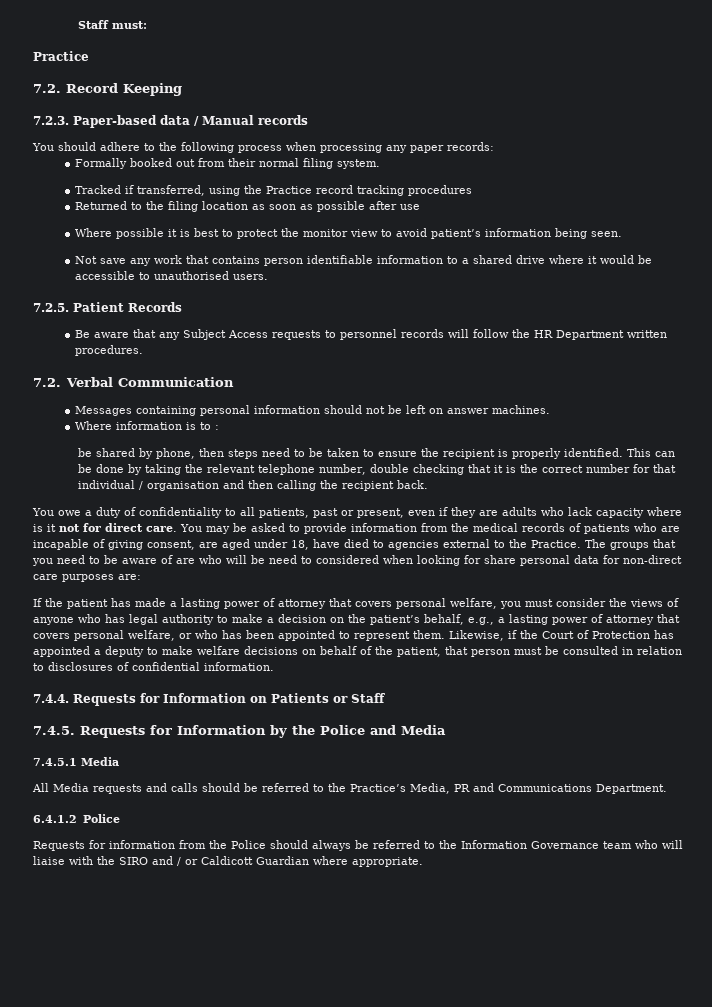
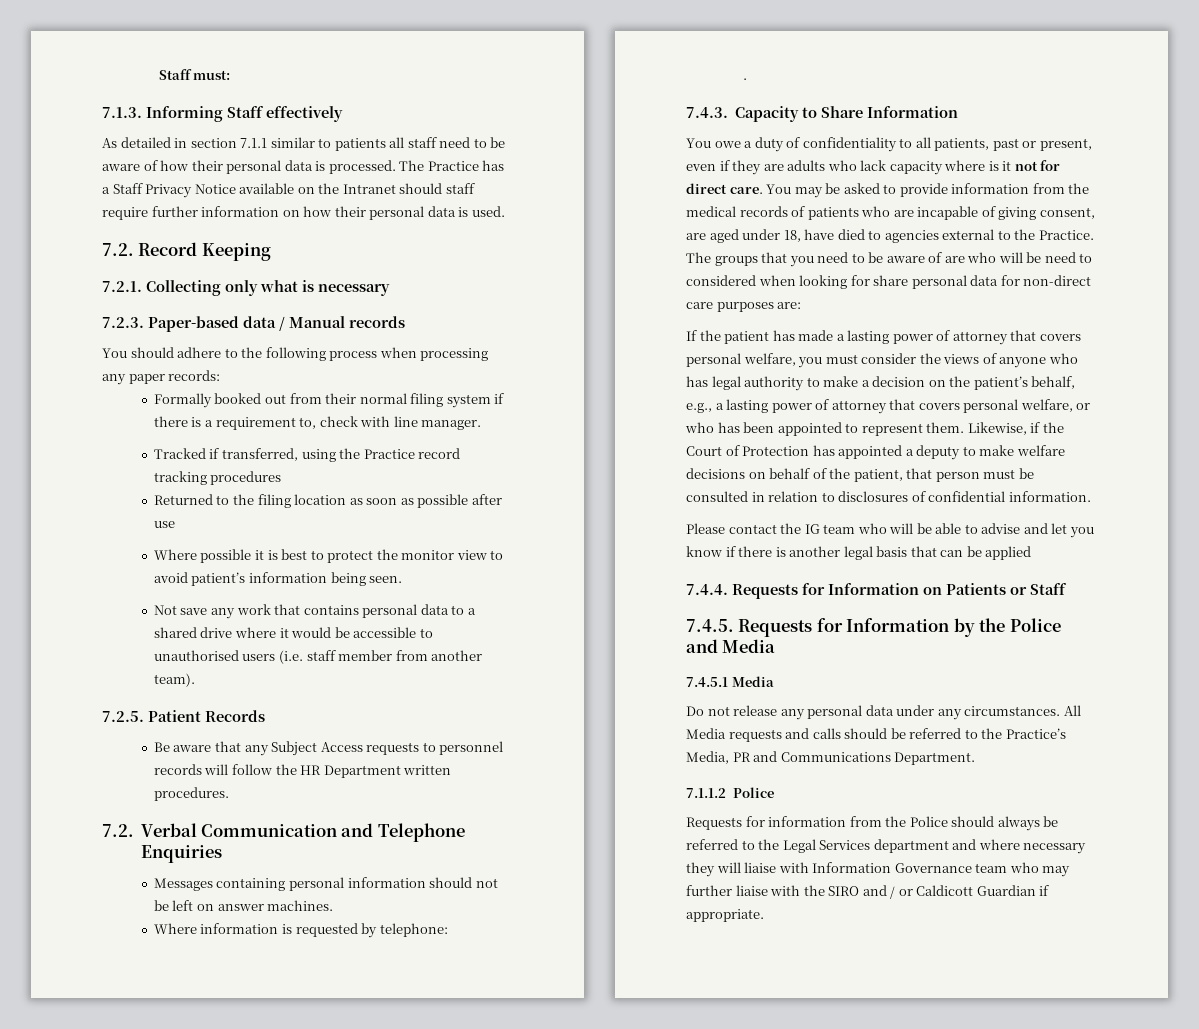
[33,51,89,61] [33,83,182,96] Practice // 7.2. Record Keeping -> [102,106,343,122] [102,137,506,151] [102,160,505,174] [102,183,475,198] [102,206,505,220] [102,242,271,261] [102,280,390,296] 7.1.3. Informing Staff effectively // As detailed in section 7.1.1 similar to patients all staff need to be aware of how their personal data is processed. The Practice has a Staff Privacy Notice available on the Intranet should staff require further information on how their personal data is used. // 7.2. Record Keeping // 7.2.1. Collecting only what is necessary
[336,159,380,169] system. -> [446,393,505,408] [153,416,482,430] system if there is a requirement to, check with line manager.
[263,255,443,266] person identifiable information -> [362,604,449,618] personal data
[232,274,268,280] users. -> [242,650,483,664] [153,673,195,687] users (i.e. staff member from another team).
(235, 382) none -> [341,823,465,842] [140,845,222,863] and Telephone Enquiries
[199,422,219,430] [77,448,675,459] [77,464,676,475] [77,480,428,491] to : // be shared by phone, then steps need to be taken to ensure the recipient is properly identified. This can be done by taking the relevant telephone number, double checking that it is the correct number for that individual / organisation and then calling the recipient back. -> [295,923,448,938] [742,78,747,80] [686,106,958,122] requested by telephone: // . // 7.4.3. Capacity to Share Information
(274, 666) none -> [686,523,1094,538] [686,546,1032,560] // Please contact the IG team who will be able to advise and let you know if there is another legal basis that can be applied
(119, 761) none -> [686,705,1061,720] Do not release any personal data under any circumstances.
[33,815,77,823] 6.4.1.2 -> [686,788,726,798] 7.1.1.2
(457, 844) none -> [782,839,1087,854] [686,862,809,877] Legal Services department and where necessary they will liaise with
[662,840,683,849] will -> [1042,866,1071,877] [686,885,732,896] may further
[313,856,348,865] where -> [1039,885,1050,896] if

